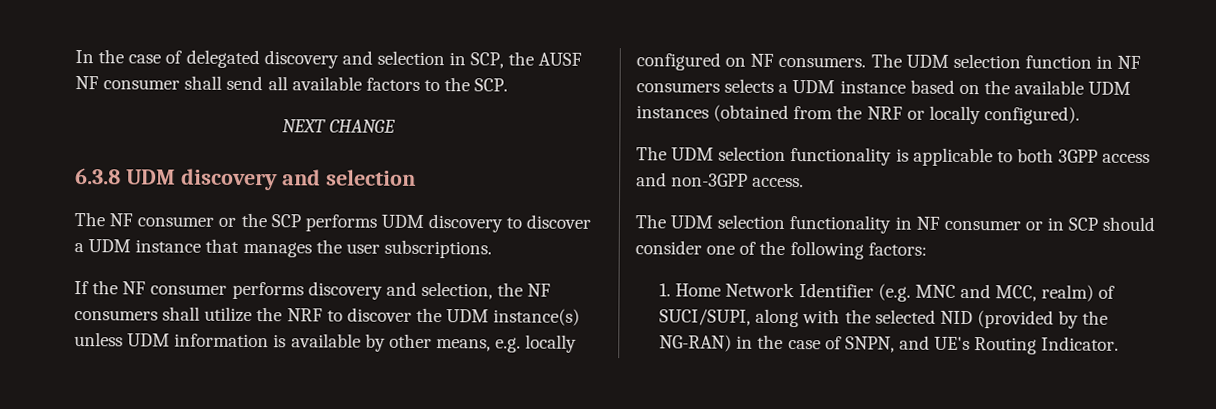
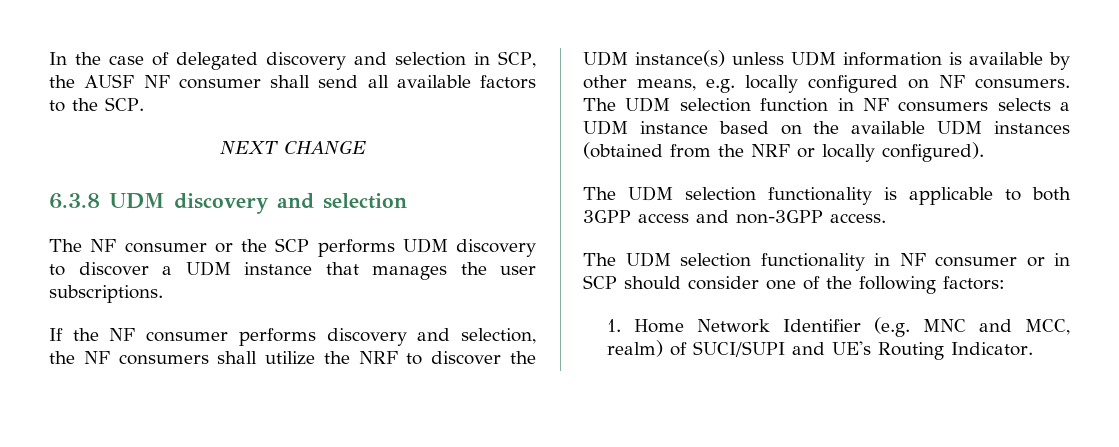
[659,308,1109,329] [659,334,895,353] SUCI/SUPI, along with the selected NID (provided by the NG-RAN) in the case of SNPN, -> [693,341,786,357] SUCI/SUPI

